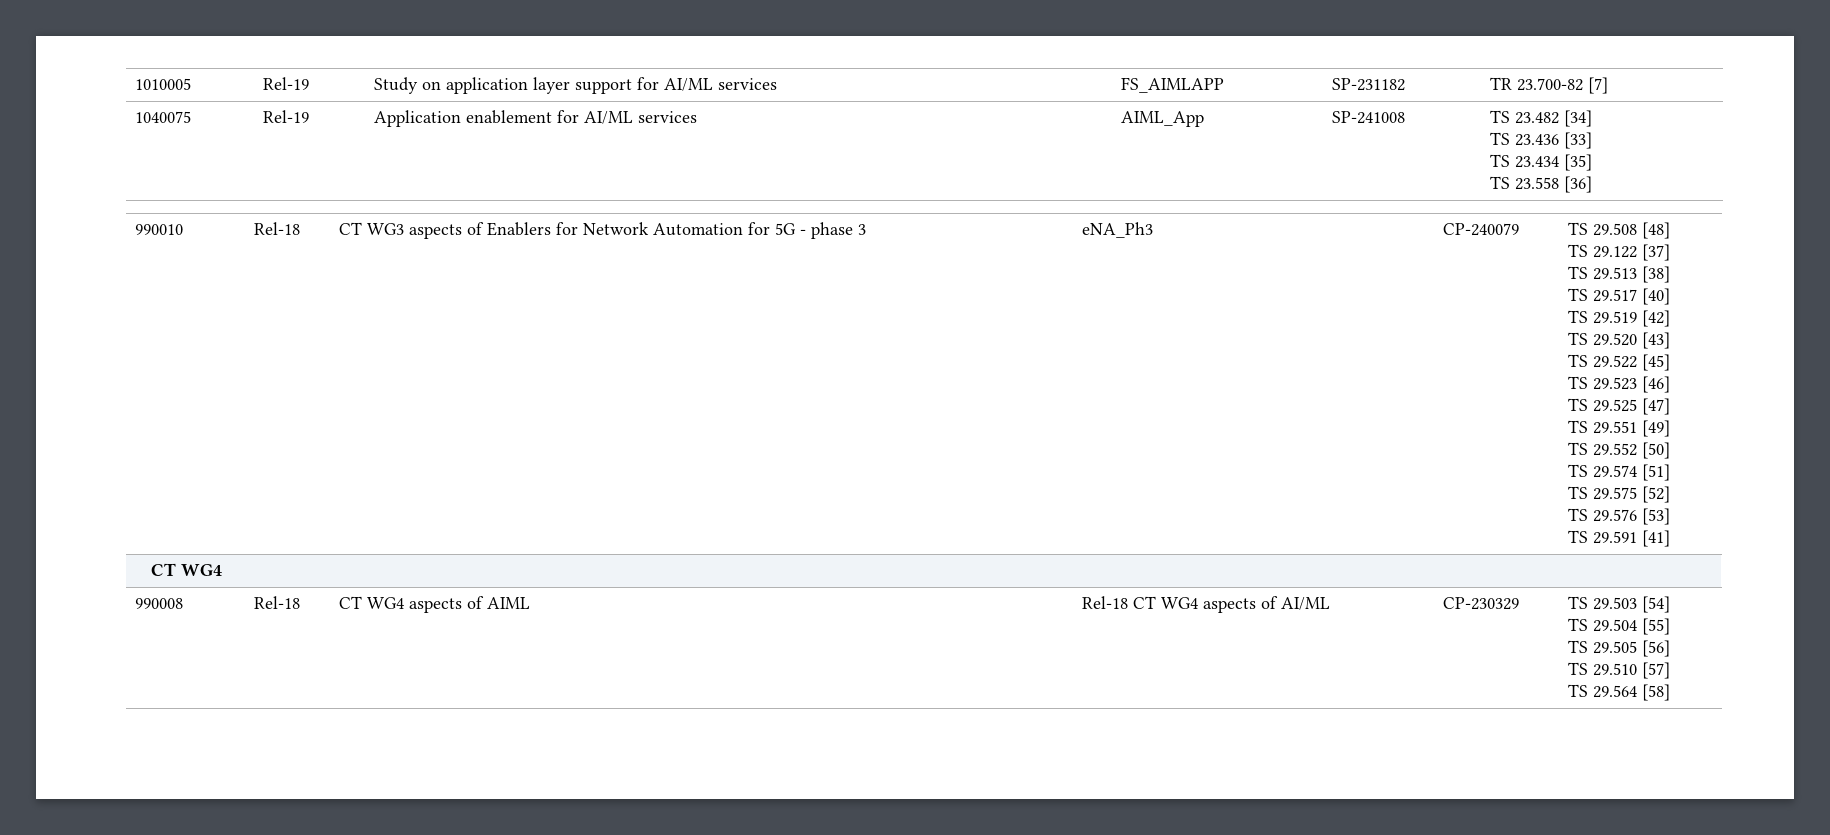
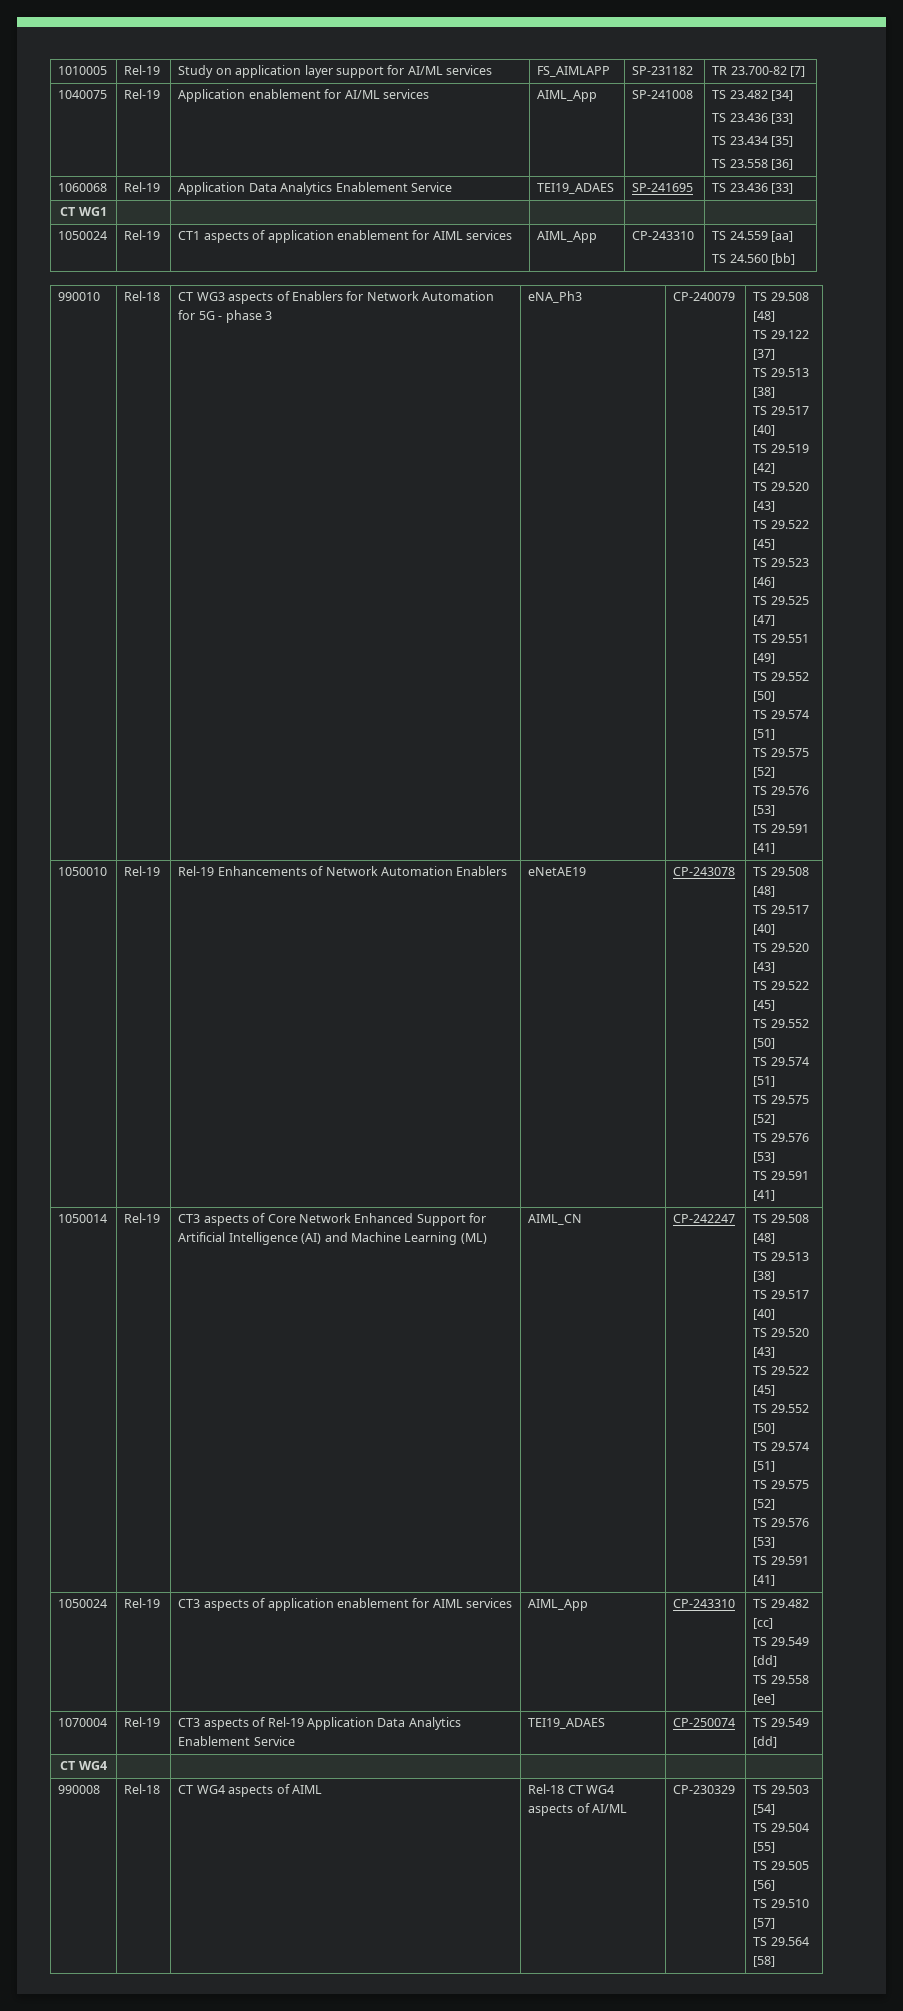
(1592, 184) none -> [58,183,108,192] [124,182,161,192] [178,182,452,195] [537,183,615,194] [632,183,694,192] [712,183,794,194] [60,207,107,216] [58,231,108,240] [124,230,161,240] [178,230,513,243] [537,231,598,243] [632,231,695,240] [712,231,794,242] [712,253,796,265] // 1060068 | Rel-19 | Application Data Analytics Enablement Service | TEI19_ADAES | SP-241695 | TS 23.436 [33] // CT WG1 | | | | | // 1050024 | Rel-19 | CT1 aspects of application enablement for AIML services | AIML_App | CP-243310 | TS 24.559 [aa] // TS 24.560 [bb]
(1670, 538) none -> [58,867,108,876] [124,866,161,876] [178,866,508,876] [528,867,587,876] [673,867,736,876] [753,867,809,876] [753,886,776,897] [753,905,809,914] [753,924,776,935] [753,943,809,952] [753,962,776,973] [753,981,809,990] [753,1000,776,1011] [753,1019,809,1028] [753,1038,776,1049] [753,1057,809,1066] [753,1076,776,1087] [753,1095,809,1104] [753,1114,776,1125] [753,1133,809,1142] [753,1152,776,1163] [753,1171,809,1180] [753,1190,776,1201] [58,1214,108,1223] [124,1213,161,1223] [178,1213,487,1226] [178,1232,487,1245] [528,1214,583,1225] [673,1214,736,1223] [753,1214,809,1223] [753,1233,776,1244] [753,1252,809,1261] [753,1271,776,1282] [753,1290,809,1299] [753,1309,776,1320] [753,1328,809,1337] [753,1347,776,1358] [753,1366,809,1375] [753,1385,776,1396] [753,1404,809,1413] [753,1423,776,1434] [753,1442,809,1451] [753,1461,776,1472] [753,1480,809,1489] [753,1499,776,1510] [753,1518,809,1527] [753,1537,776,1548] [753,1556,809,1565] [753,1575,776,1586] [58,1599,108,1608] [124,1598,161,1608] [178,1598,513,1611] [528,1599,589,1611] [673,1599,736,1608] [753,1599,809,1608] [753,1618,774,1629] [753,1637,809,1646] [753,1655,778,1667] [753,1675,809,1684] [753,1694,776,1705] [58,1718,108,1727] [124,1717,161,1727] [178,1717,461,1730] [178,1736,295,1746] [528,1718,606,1729] [673,1718,736,1727] [753,1718,809,1727] [753,1736,778,1748] // 1050010 | Rel-19 | Rel-19 Enhancements of Network Automation Enablers | eNetAE19 | CP-243078 | TS 29.508 [48] // TS 29.517 [40] // TS 29.520 [43] // TS 29.522 [45] // TS 29.552 [50] // TS 29.574 [51] // TS 29.575 [52] // TS 29.576 [53] // TS 29.591 [41] // 1050014 | Rel-19 | CT3 aspects of Core Network Enhanced Support for Artificial Intelligence (AI) and Machine Learning (ML) | AIML_CN | CP-242247 | TS 29.508 [48] // TS 29.513 [38] // TS 29.517 [40] // TS 29.520 [43] // TS 29.522 [45] // TS 29.552 [50] // TS 29.574 [51] // TS 29.575 [52] // TS 29.576 [53] // TS 29.591 [41] // 1050024 | Rel-19 | CT3 aspects of application enablement for AIML services | AIML_App | CP-243310 | TS 29.482 [cc] // TS 29.549 [dd] // TS 29.558 [ee] // 1070004 | Rel-19 | CT3 aspects of Rel-19 Application Data Analytics Enablement Service | TEI19_ADAES | CP-250074 | TS 29.549 [dd]

